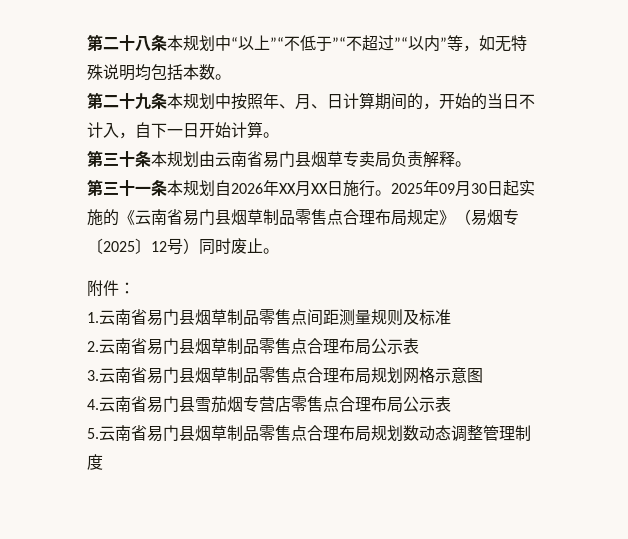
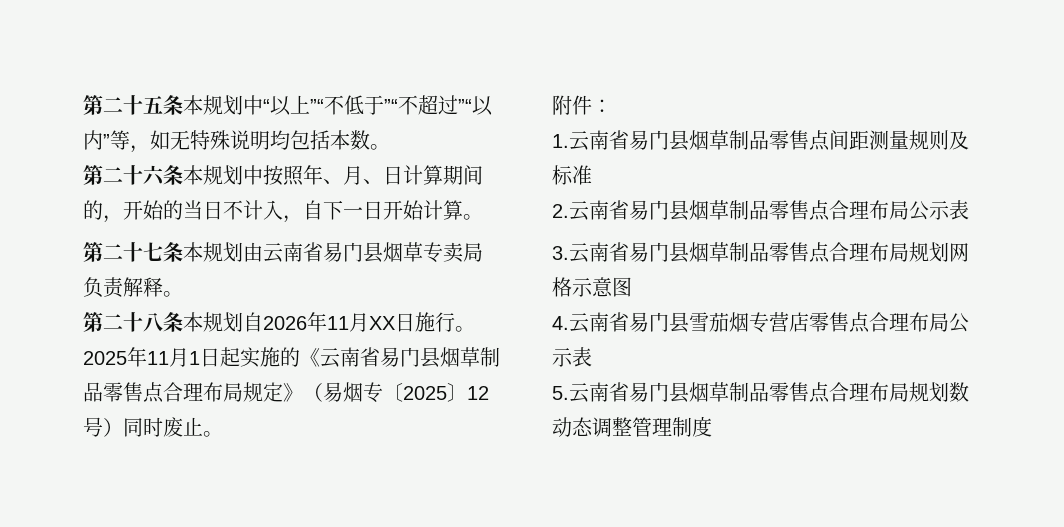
[87,34,151,51] 第二十八 -> [83,95,163,115] 第二十五
[135,93,151,110] 九 -> [143,165,165,186] 六
[103,151,135,167] 三十 -> [103,242,163,262] 二十七
[103,180,151,196] 三十一 -> [103,312,163,332] 二十八
[279,183,296,194] XX -> [327,316,349,330] 11
[439,181,487,197] 09月30 -> [147,348,200,367] 11月1

